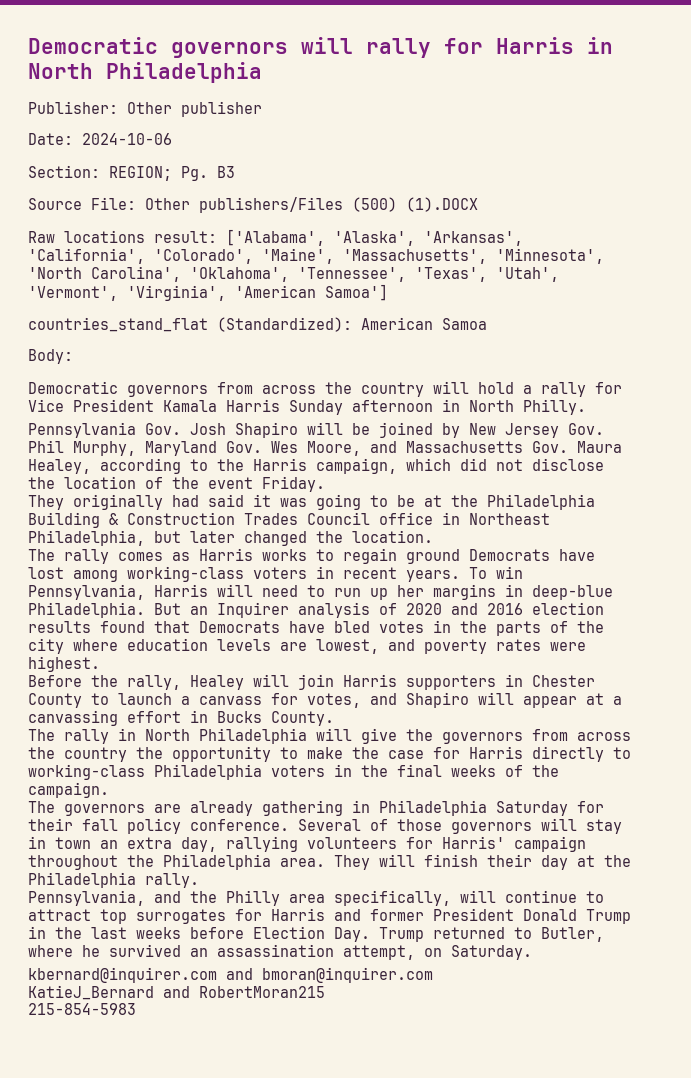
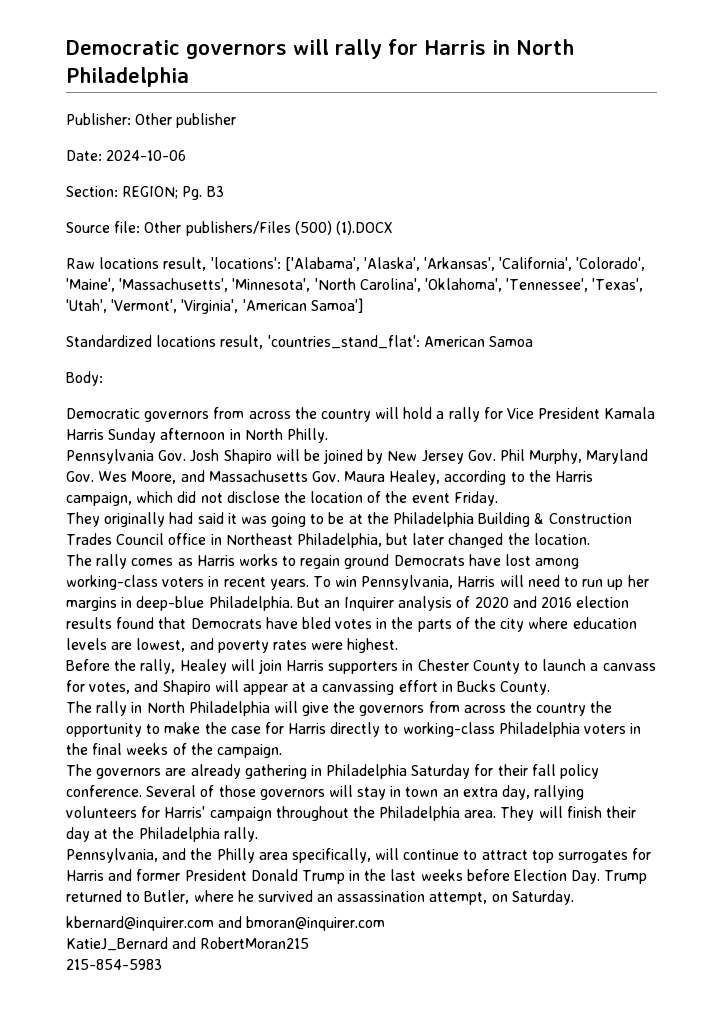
[91,197,136,210] File: -> [114,221,141,233] file:
[154,231,217,243] result: -> [163,257,281,271] result, 'locations':
[28,317,352,332] countries_stand_flat (Standardized): -> [66,335,420,349] Standardized locations result, 'countries_stand_flat':

